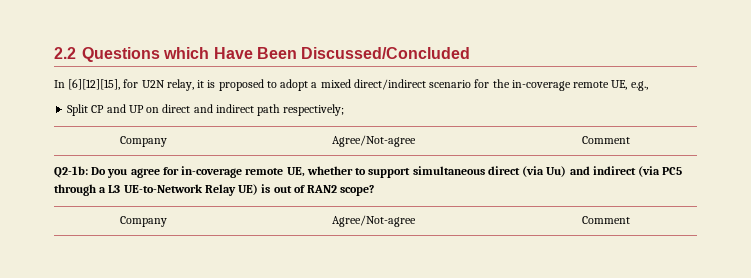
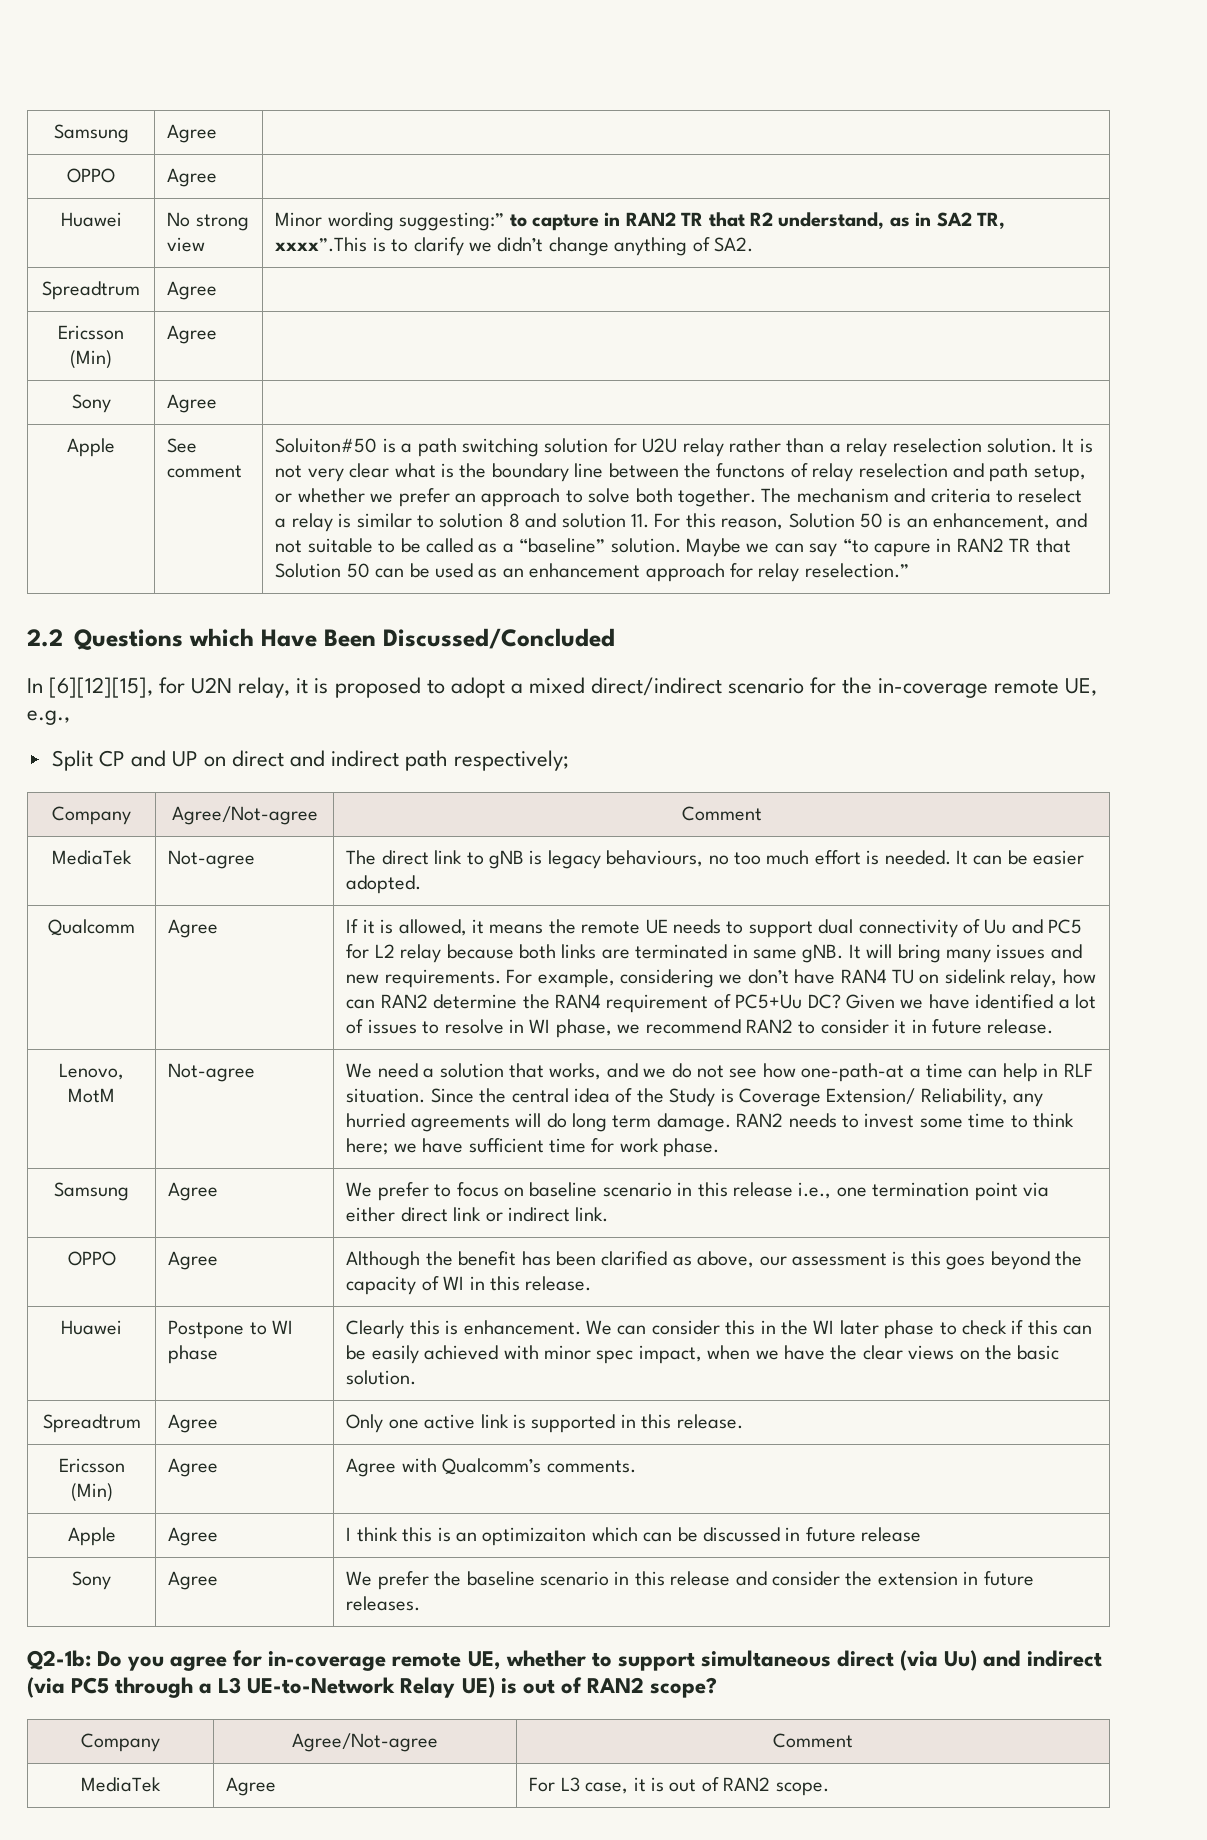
(54, 53) none -> [53,124,129,143] [167,124,218,143] [67,168,115,183] [167,168,218,187] [60,212,122,227] [167,212,249,231] [167,237,206,252] [275,212,1005,231] [275,237,753,256] [42,281,140,300] [167,281,218,300] [58,325,124,340] [70,350,112,369] [167,325,218,344] [71,394,111,413] [167,394,218,413] [67,438,115,457] [167,438,198,453] [167,465,243,478] [275,438,1093,457] [275,463,1086,482] [275,488,1083,507] [275,513,1087,532] [275,538,1071,557] [275,563,909,582] Samsung | Agree | // OPPO | Agree | // Huawei | No strong view | Minor wording suggesting:” to capture in RAN2 TR that R2 understand, as in SA2 TR, xxxx”.This is to clarify we didn’t change anything of SA2. // Spreadtrum | Agree | // Ericsson (Min) | Agree | // Sony | Agree | // Apple | See comment | Soluiton#50 is a path switching solution for U2U relay rather than a relay reselection solution. It is not very clear what is the boundary line between the functons of relay reselection and path setup, or whether we prefer an approach to solve both together. The mechanism and criteria to reselect a relay is similar to solution 8 and solution 11. For this reason, Solution 50 is an enhancement, and not suitable to be called as a “baseline” solution. Maybe we can say “to capure in RAN2 TR that Solution 50 can be used as an enhancement approach for relay reselection.” //
(630, 140) none -> [52,850,132,865] [168,850,256,869] [346,850,1085,869] [346,875,422,894] [48,919,135,936] [168,919,219,938] [346,919,1083,938] [346,944,1082,963] [346,969,1096,988] [346,994,1096,1013] [346,1019,1054,1038] [59,1063,124,1080] [68,1088,115,1103] [168,1063,256,1082] [346,1063,1093,1082] [346,1088,1044,1107] [346,1113,1074,1132] [346,1138,720,1157] [54,1182,129,1201] [168,1182,219,1201] [346,1182,1049,1201] [346,1207,609,1222] [67,1251,116,1266] [168,1251,219,1270] [346,1251,1082,1270] [346,1276,592,1295] [61,1320,122,1335] [168,1320,294,1339] [168,1345,219,1364] [346,1320,1093,1339] [346,1345,1060,1364] [346,1370,417,1385] [42,1414,141,1433] [168,1414,219,1433] [346,1414,743,1433] [58,1458,125,1473] [70,1483,113,1502] [168,1458,219,1477] [346,1458,636,1477] [67,1527,116,1546] [168,1527,219,1546] [346,1527,922,1546] [72,1571,111,1590] [168,1571,219,1590] [346,1571,1034,1590] [346,1596,421,1611] // MediaTek | Not-agree | The direct link to gNB is legacy behaviours, no too much effort is needed. It can be easier adopted. // Qualcomm | Agree | If it is allowed, it means the remote UE needs to support dual connectivity of Uu and PC5 for L2 relay because both links are terminated in same gNB. It will bring many issues and new requirements. For example, considering we don’t have RAN4 TU on sidelink relay, how can RAN2 determine the RAN4 requirement of PC5+Uu DC? Given we have identified a lot of issues to resolve in WI phase, we recommend RAN2 to consider it in future release. // Lenovo, MotM | Not-agree | We need a solution that works, and we do not see how one-path-at a time can help in RLF situation. Since the central idea of the Study is Coverage Extension/ Reliability, any hurried agreements will do long term damage. RAN2 needs to invest some time to think here; we have sufficient time for work phase. // Samsung | Agree | We prefer to focus on baseline scenario in this release i.e., one termination point via either direct link or indirect link. // OPPO | Agree | Although the benefit has been clarified as above, our assessment is this goes beyond the capacity of WI in this release. // Huawei | Postpone to WI phase | Clearly this is enhancement. We can consider this in the WI later phase to check if this can be easily achieved with minor spec impact, when we have the clear views on the basic solution. // Spreadtrum | Agree | Only one active link is supported in this release. // Ericsson (Min) | Agree | Agree with Qualcomm’s comments. // Apple | Agree | I think this is an optimizaiton which can be discussed in future release // Sony | Agree | We prefer the baseline scenario in this release and consider the extension in future releases.
(630, 220) none -> [81,1777,161,1792] [226,1777,277,1796] [529,1777,829,1796] // MediaTek | Agree | For L3 case, it is out of RAN2 scope.

